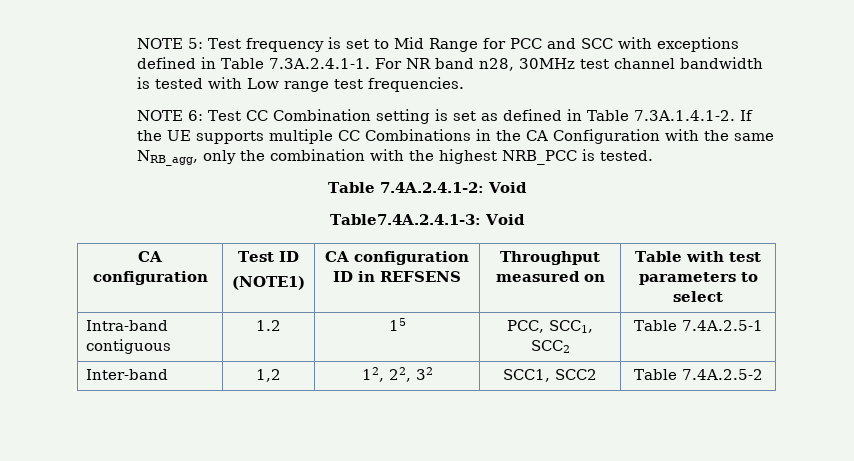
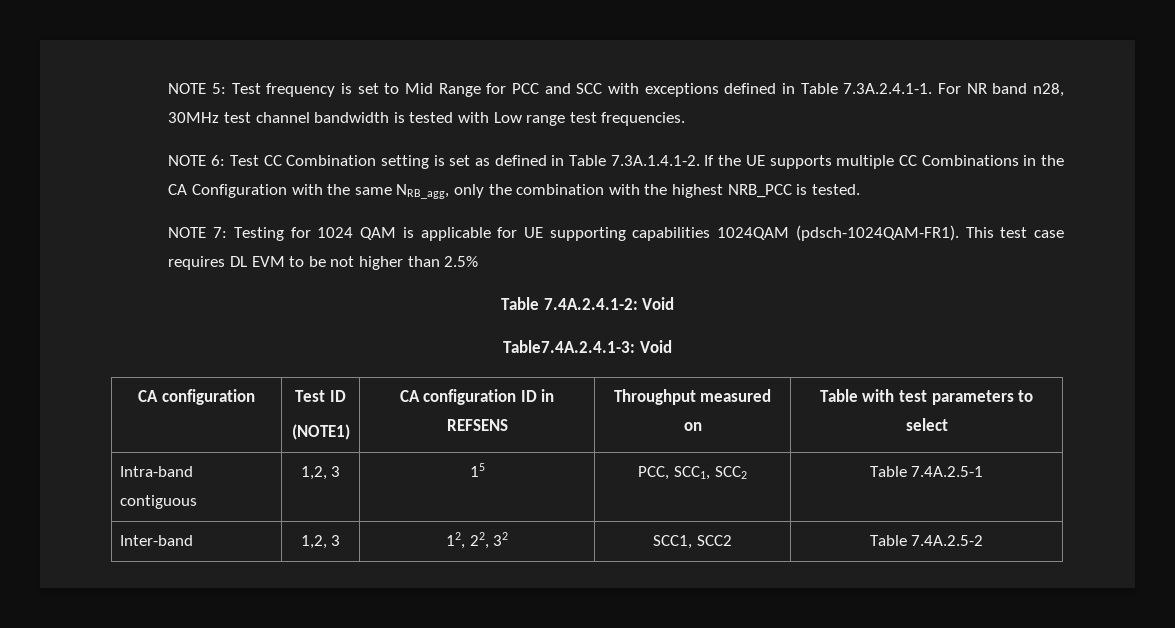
(653, 155) none -> [168,225,1064,241] [168,256,479,270] // NOTE 7: Testing for 1024 QAM is applicable for UE supporting capabilities 1024QAM (pdsch-1024QAM-FR1). This test case requires DL EVM to be not higher than 2.5%
[256,320,281,331] 1.2 -> [300,466,341,480] 1,2, 3
[256,369,281,382] 1,2 -> [300,535,341,549] 1,2, 3

